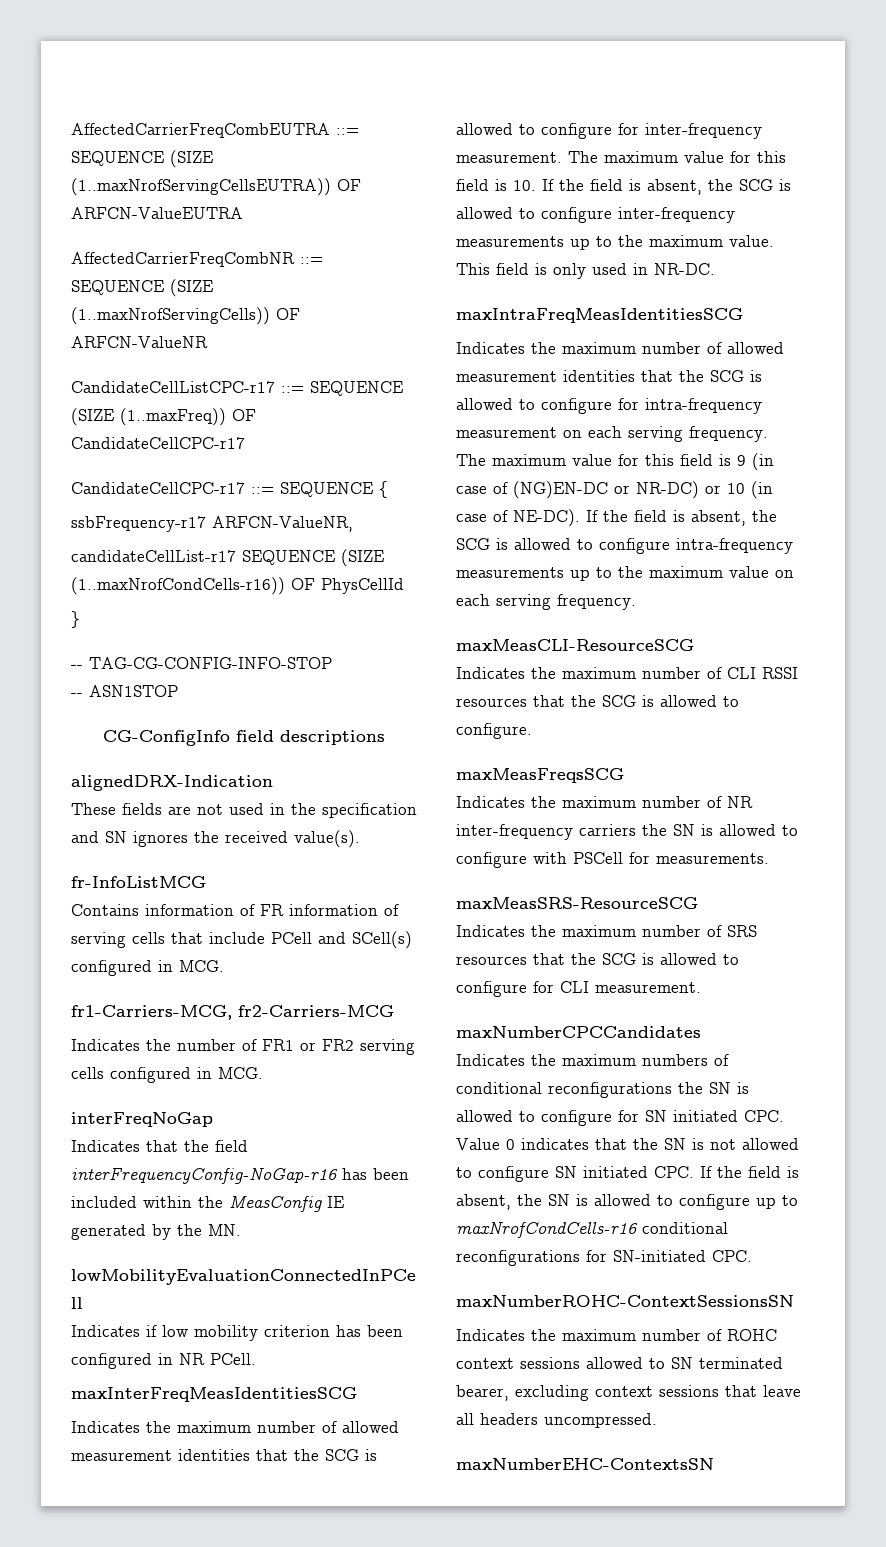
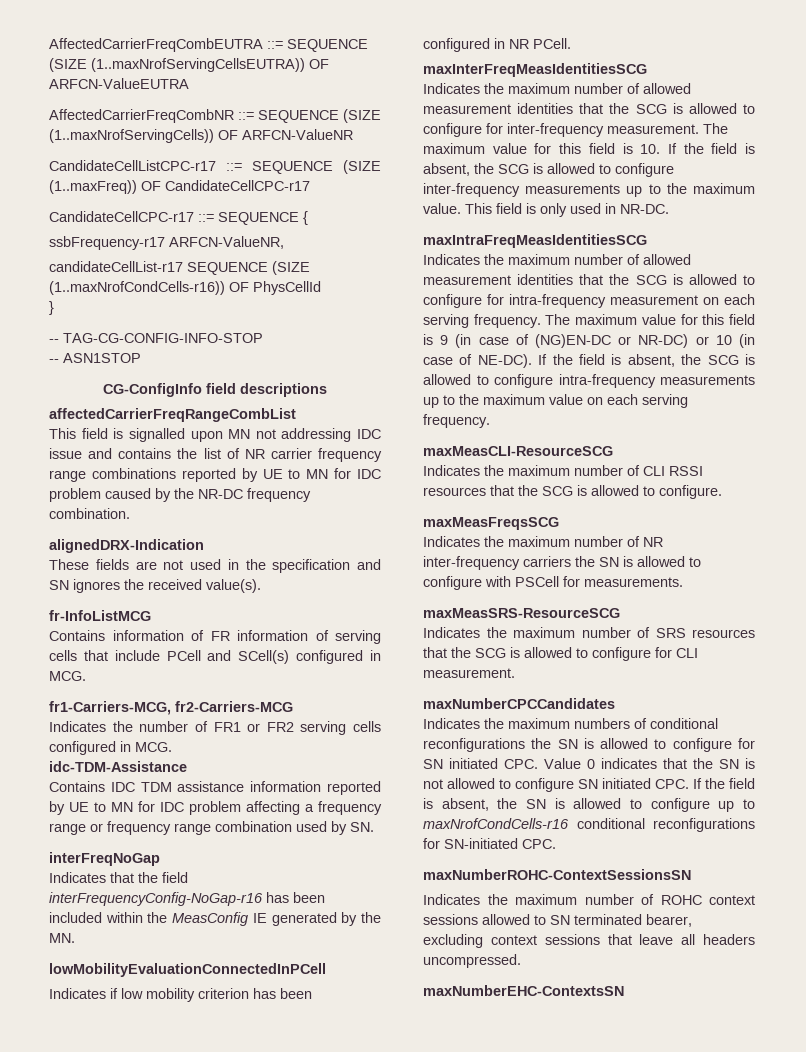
(385, 737) none -> [49,408,296,422] [49,428,381,442] [49,448,382,462] [49,468,381,482] [49,488,311,502] [49,508,130,519] // affectedCarrierFreqRangeCombList // This field is signalled upon MN not addressing IDC issue and contains the list of NR carrier frequency range combinations reported by UE to MN for IDC problem caused by the NR-DC frequency combination.
(263, 1073) none -> [49,761,187,772] [49,781,382,795] [49,801,382,815] [49,821,374,835] // idc-TDM-Assistance // Contains IDC TDM assistance information reported by UE to MN for IDC problem affecting a frequency range or frequency range combination used by SN.

